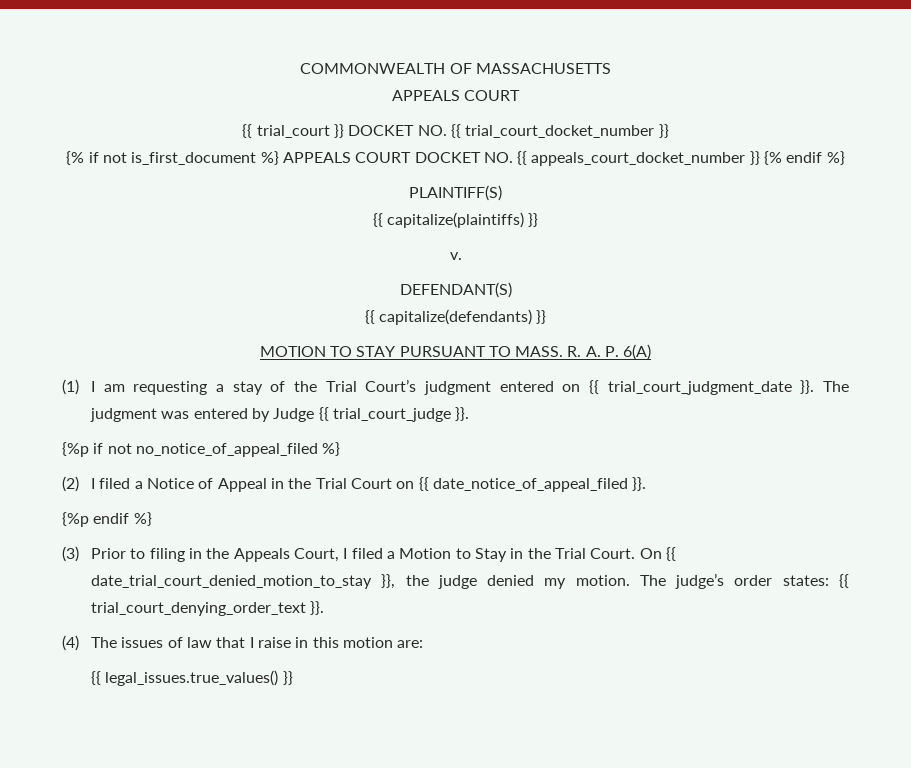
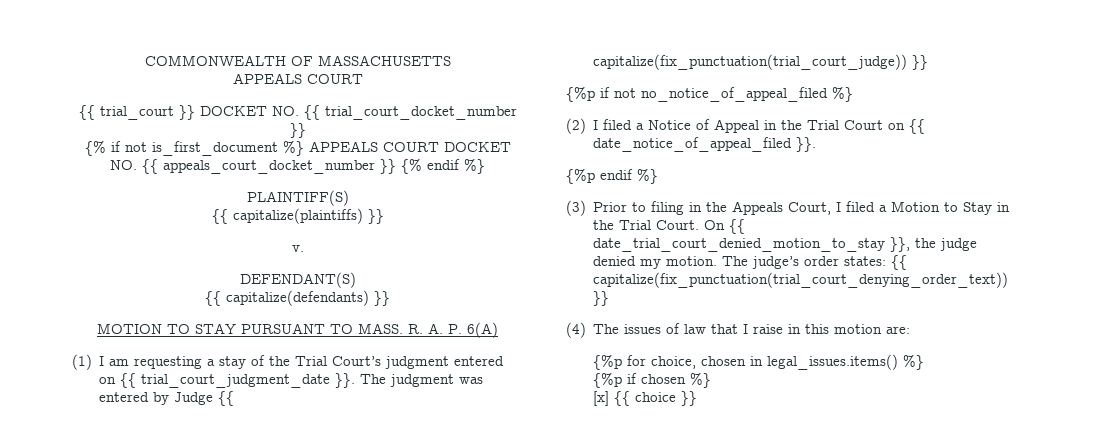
[333,407,470,422] trial_court_judge }}. -> [593,54,929,70] capitalize(fix_punctuation(trial_court_judge)) }}
[91,601,325,616] trial_court_denying_order_text }}. -> [593,272,1009,288] [593,291,610,306] capitalize(fix_punctuation(trial_court_denying_order_text)) }}
[91,670,279,686] {{ legal_issues.true_values() -> [593,354,925,370] [593,372,712,388] [593,391,677,406] {%p for choice, chosen in legal_issues.items() %} // {%p if chosen %} // [x] {{ choice

